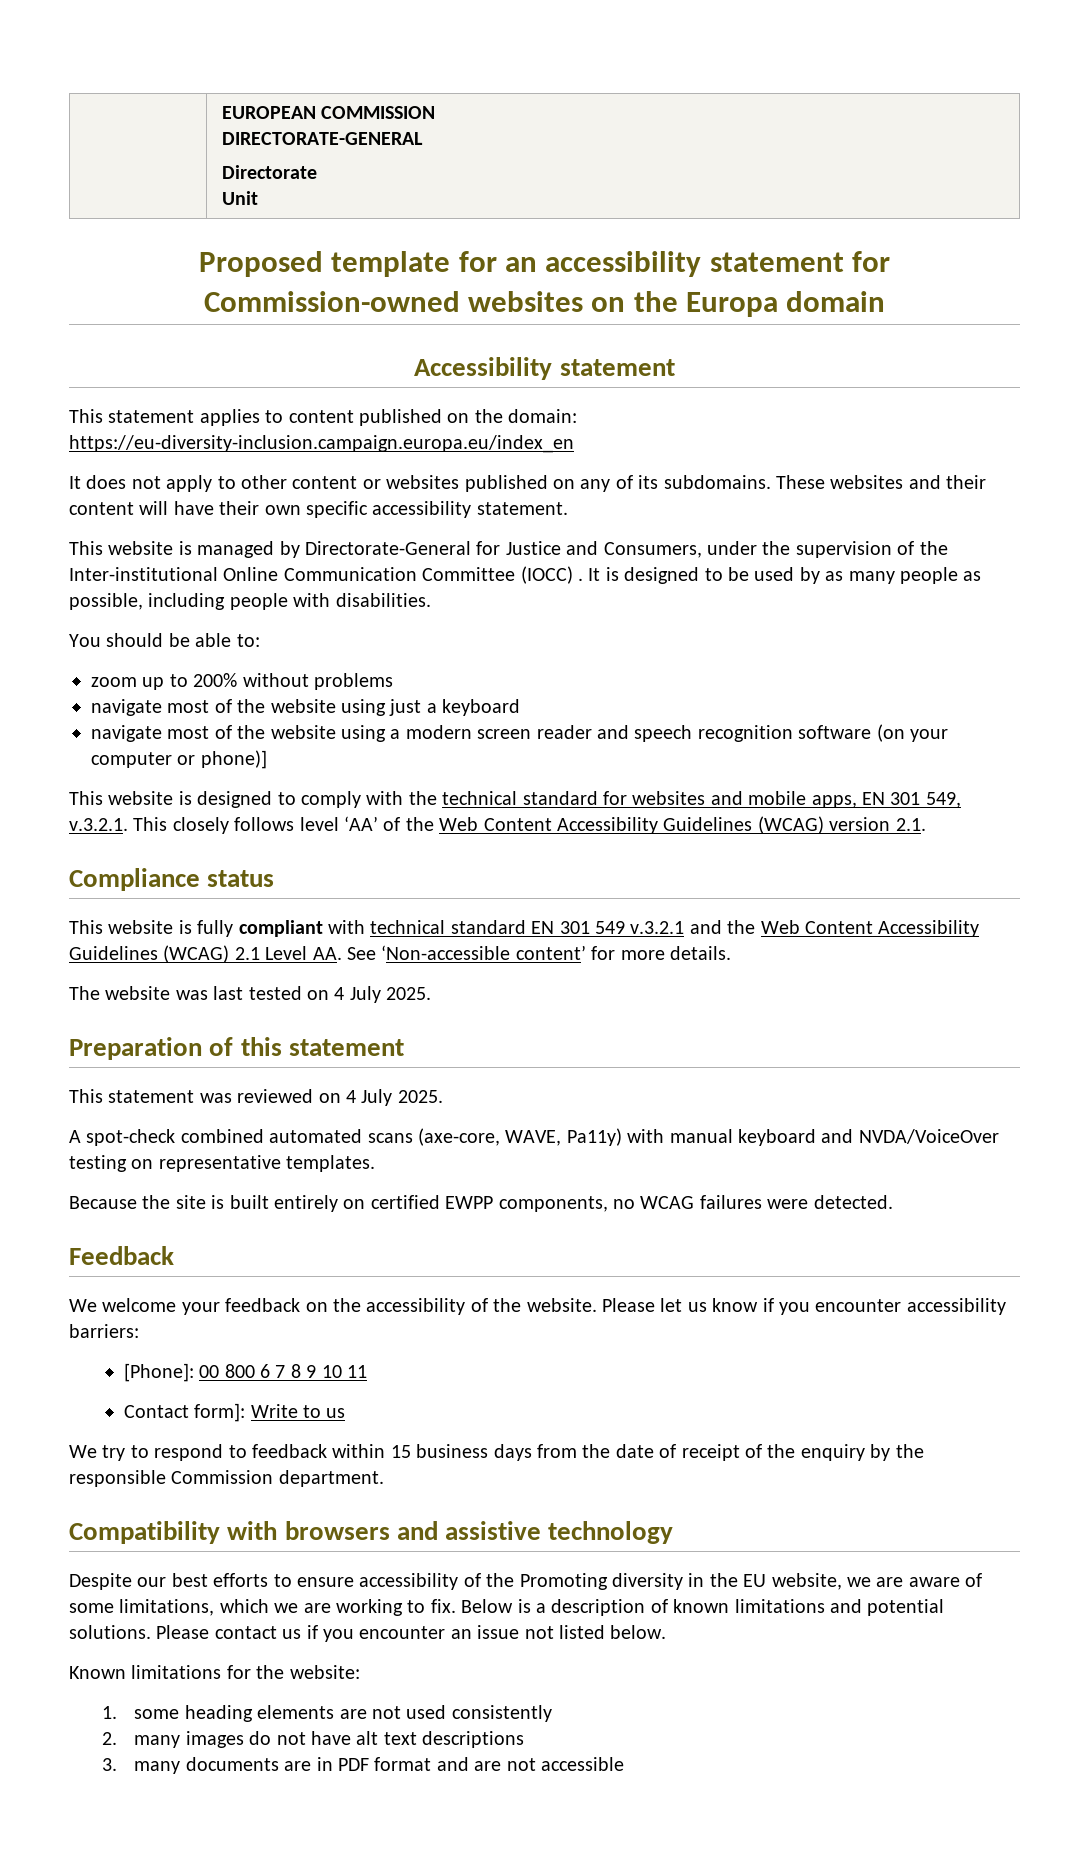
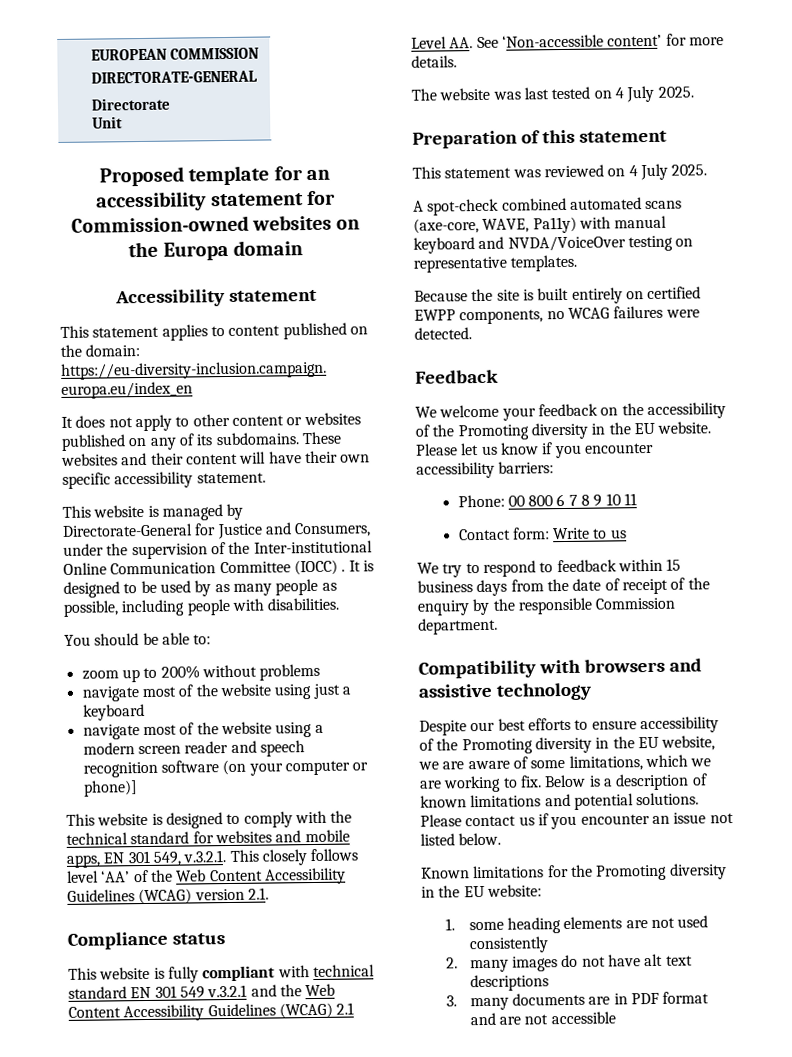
(522, 1305) none -> [457,422,655,441] Promoting diversity in the EU
[123,1363,194,1382] [Phone]: -> [457,494,505,508] Phone:
[194,1403,246,1422] form]: -> [511,527,550,540] form:
(285, 1672) none -> [596,863,727,881] [421,885,485,898] Promoting diversity in the EU

